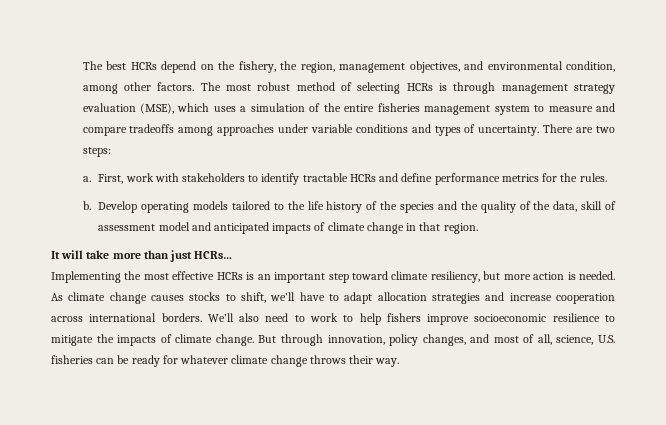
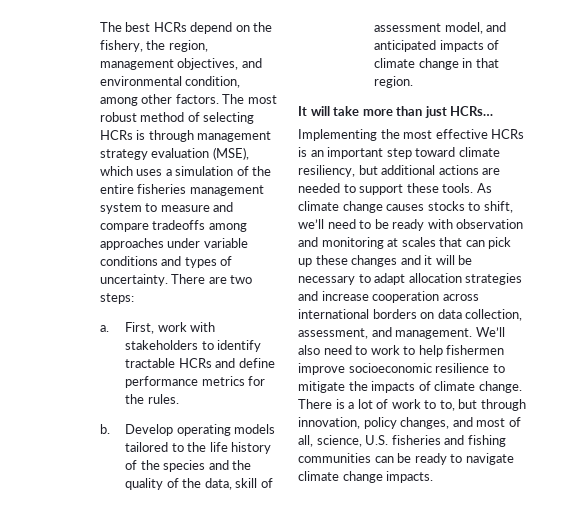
[158,222,190,231] model -> [444,22,483,34] model,
[503,271,615,280] more action is needed. -> [381,165,501,175] [298,183,474,195] additional actions are needed to support these tools.
[299,292,325,301] have -> [327,219,524,231] [298,237,512,249] [298,255,473,267] [298,276,355,285] need to be ready with observation and monitoring at scales that can pick up these changes and it will be necessary
[161,313,202,322] borders. -> [372,309,523,321] [298,327,473,339] borders on data collection, assessment, and management.
[386,313,421,322] fishers -> [446,345,505,355] fishermen
[258,335,277,343] But -> [298,399,478,411] There is a lot of work to to, but
[96,355,400,367] can be ready for whatever climate change throws their way. -> [444,435,506,447] [298,453,514,465] [298,471,434,483] and fishing communities can be ready to navigate climate change impacts.

